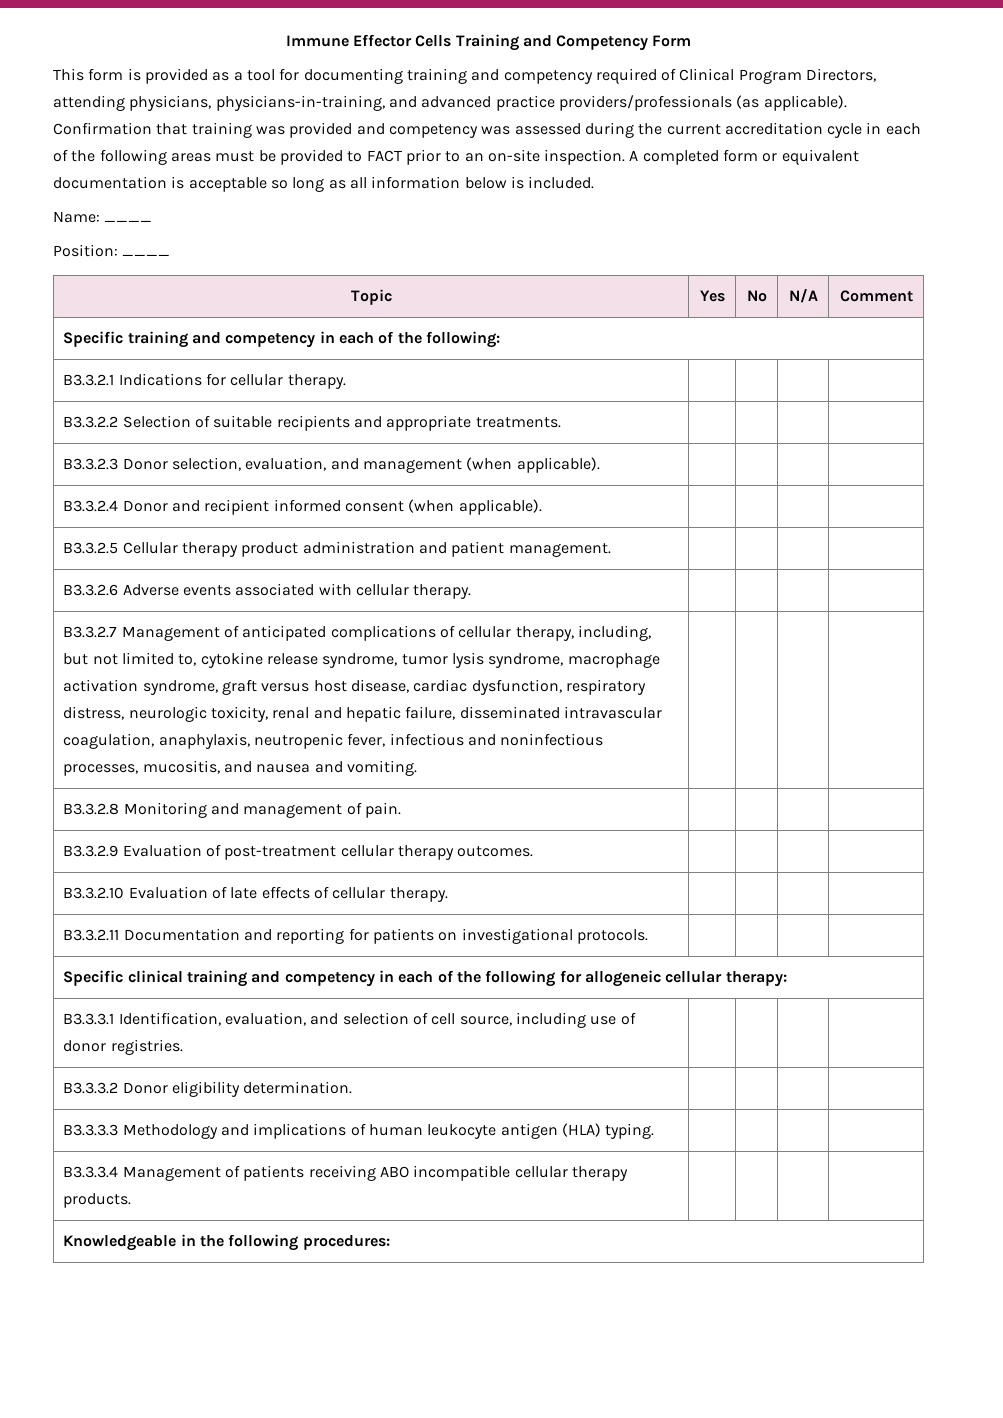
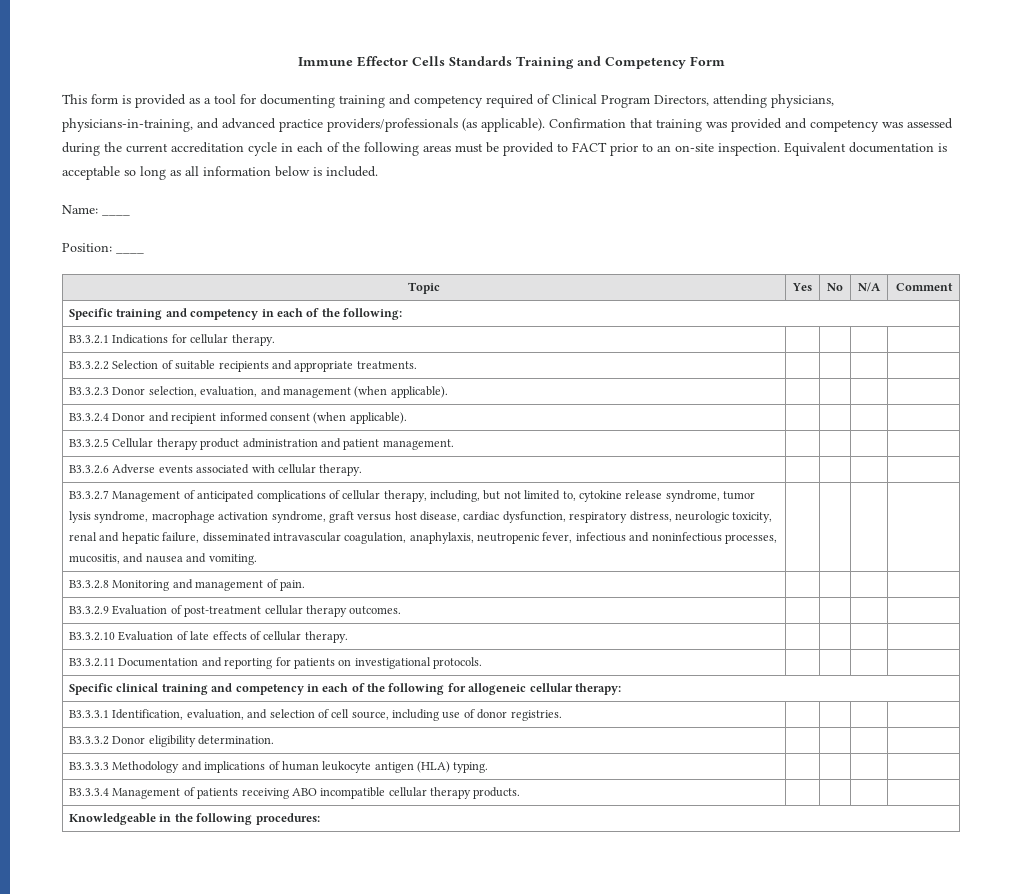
(452, 41) none -> [448,56,512,66] Standards
[629,149,859,165] A completed form or equivalent -> [784,142,846,156] Equivalent

